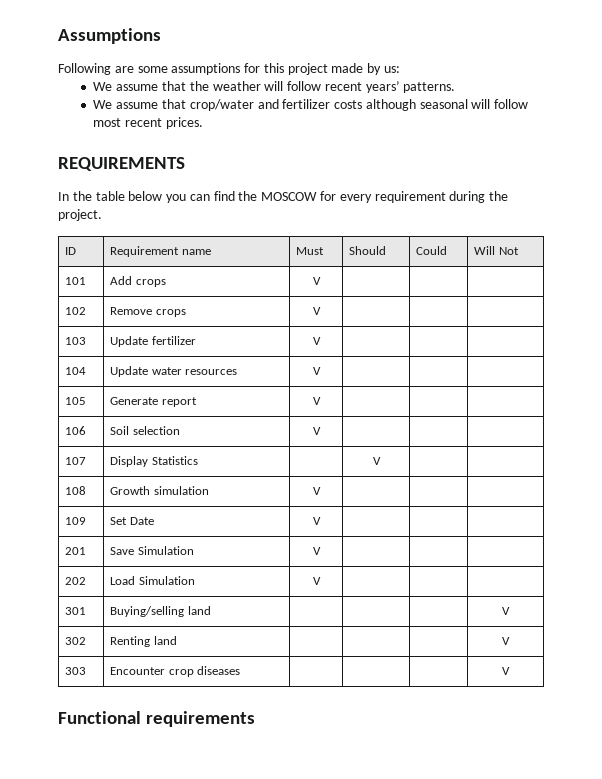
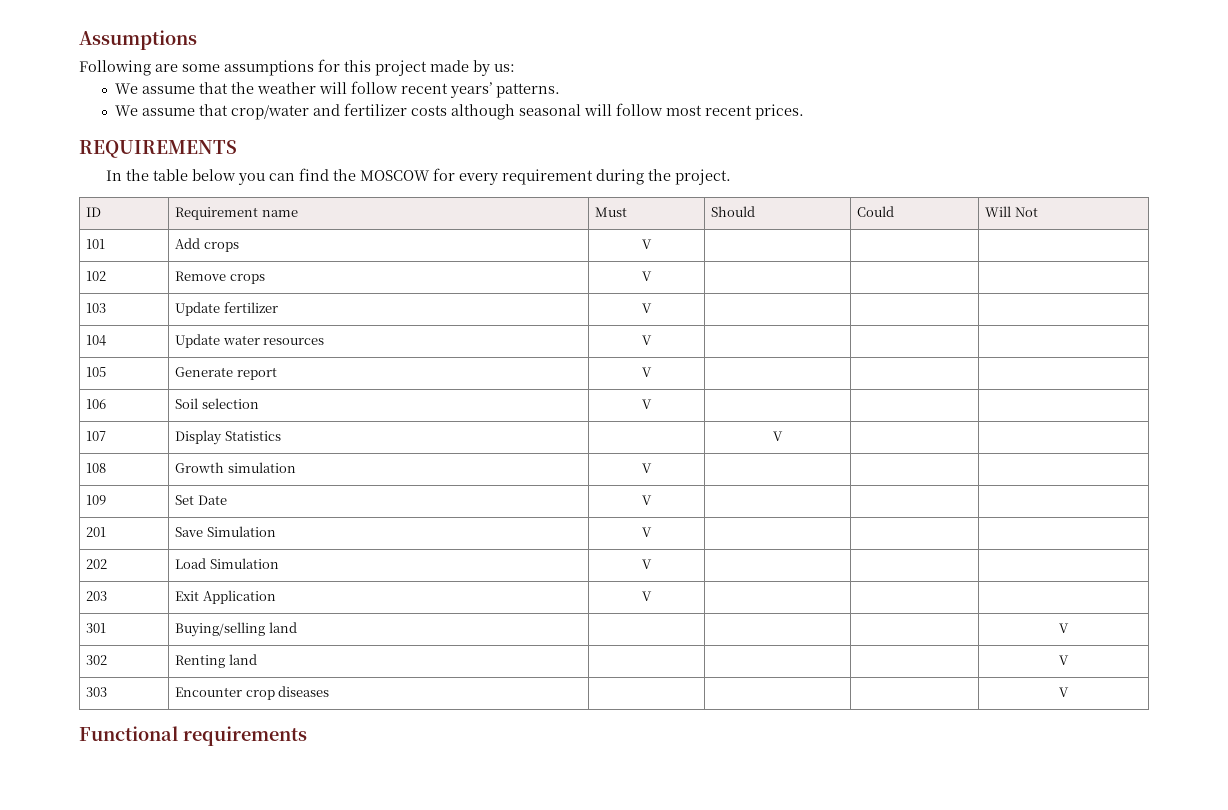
(321, 581) none -> [86,591,108,601] [175,590,276,604] [642,591,653,601] // 203 | Exit Application | V | | |

